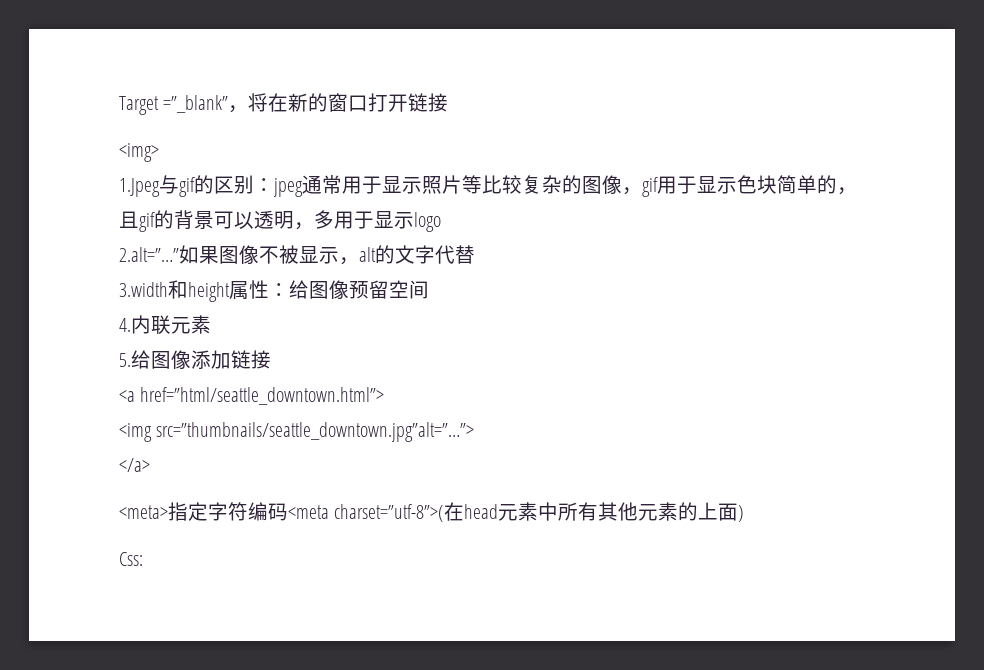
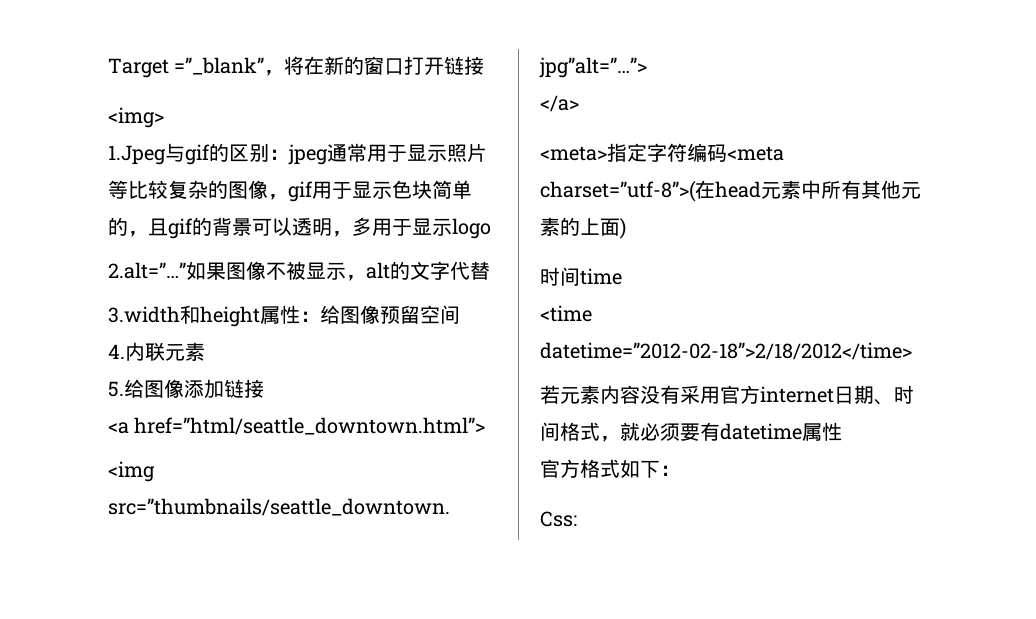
(745, 513) none -> [540,267,622,286] [540,305,592,322] [540,342,912,360] [540,385,914,405] [540,422,842,442] [540,459,680,478] // 时间time // <time datetime=”2012-02-18”>2/18/2012</time> // 若元素内容没有采用官方internet日期、时间格式，就必须要有datetime属性 // 官方格式如下：

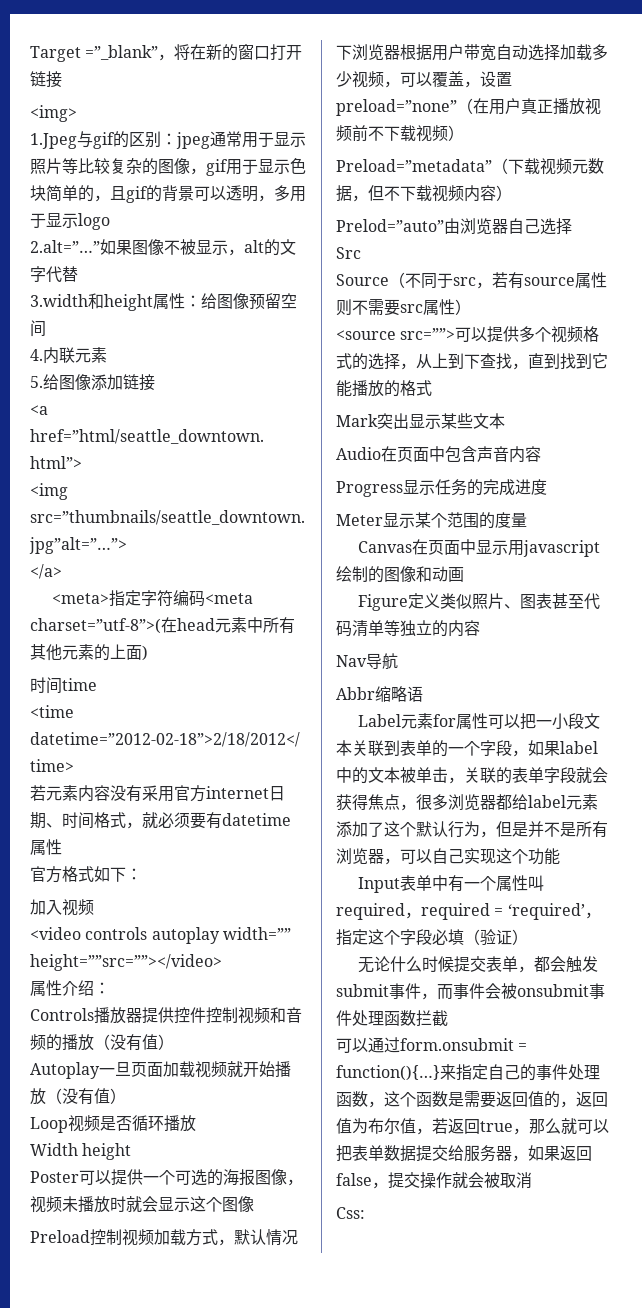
(680, 470) none -> [30,899,94,916] [30,927,291,944] [30,954,222,971] [30,980,110,996] [30,1007,302,1024] [30,1034,174,1051] [30,1061,291,1079] [30,1088,126,1105] [30,1115,196,1133] [30,1143,132,1160] [30,1169,303,1186] [30,1196,254,1213] [30,1229,298,1246] [336,44,608,61] [336,71,512,88] [336,98,601,116] [336,125,464,142] [336,158,604,175] [336,185,512,202] [336,218,572,235] [336,247,361,259] [336,272,607,289] [336,299,471,316] [336,326,600,343] [336,353,608,370] [336,380,432,397] [336,413,505,429] [336,446,541,463] [336,479,547,497] [336,512,527,529] [358,539,601,557] [336,566,464,583] [358,593,601,611] [336,620,480,637] [336,653,398,669] [336,686,423,702] [358,713,601,730] [336,740,598,757] [336,767,608,784] [336,794,598,811] [336,821,608,838] [336,848,560,865] [358,875,545,893] [336,903,601,920] [336,929,528,946] [358,956,599,973] [336,983,605,1000] [336,1010,448,1026] [336,1037,528,1053] [336,1064,600,1081] [336,1091,608,1108] [336,1118,609,1135] [336,1145,592,1162] [336,1172,532,1189] // 加入视频 // <video controls autoplay width=”” height=””src=””></video> // 属性介绍： // Controls播放器提供控件控制视频和音频的播放（没有值） // Autoplay一旦页面加载视频就开始播放（没有值） // Loop视频是否循环播放 // Width height // Poster可以提供一个可选的海报图像，视频未播放时就会显示这个图像 // Preload控制视频加载方式，默认情况下浏览器根据用户带宽自动选择加载多少视频，可以覆盖，设置preload=”none”（在用户真正播放视频前不下载视频） // Preload=”metadata”（下载视频元数据，但不下载视频内容） // Prelod=”auto”由浏览器自己选择 // Src // Source（不同于src，若有source属性则不需要src属性） // <source src=””>可以提供多个视频格式的选择，从上到下查找，直到找到它能播放的格式 // Mark突出显示某些文本 // Audio在页面中包含声音内容 // Progress显示任务的完成进度 // Meter显示某个范围的度量 // Canvas在页面中显示用javascript绘制的图像和动画 // Figure定义类似照片、图表甚至代码清单等独立的内容 // Nav导航 // Abbr缩略语 // Label元素for属性可以把一小段文本关联到表单的一个字段，如果label中的文本被单击，关联的表单字段就会获得焦点，很多浏览器都给label元素添加了这个默认行为，但是并不是所有浏览器，可以自己实现这个功能 // Input表单中有一个属性叫required，required = ‘required’，指定这个字段必填（验证） // 无论什么时候提交表单，都会触发submit事件，而事件会被onsubmit事件处理函数拦截 // 可以通过form.onsubmit = function(){…}来指定自己的事件处理函数，这个函数是需要返回值的，返回值为布尔值，若返回true，那么就可以把表单数据提交给服务器，如果返回false，提交操作就会被取消

